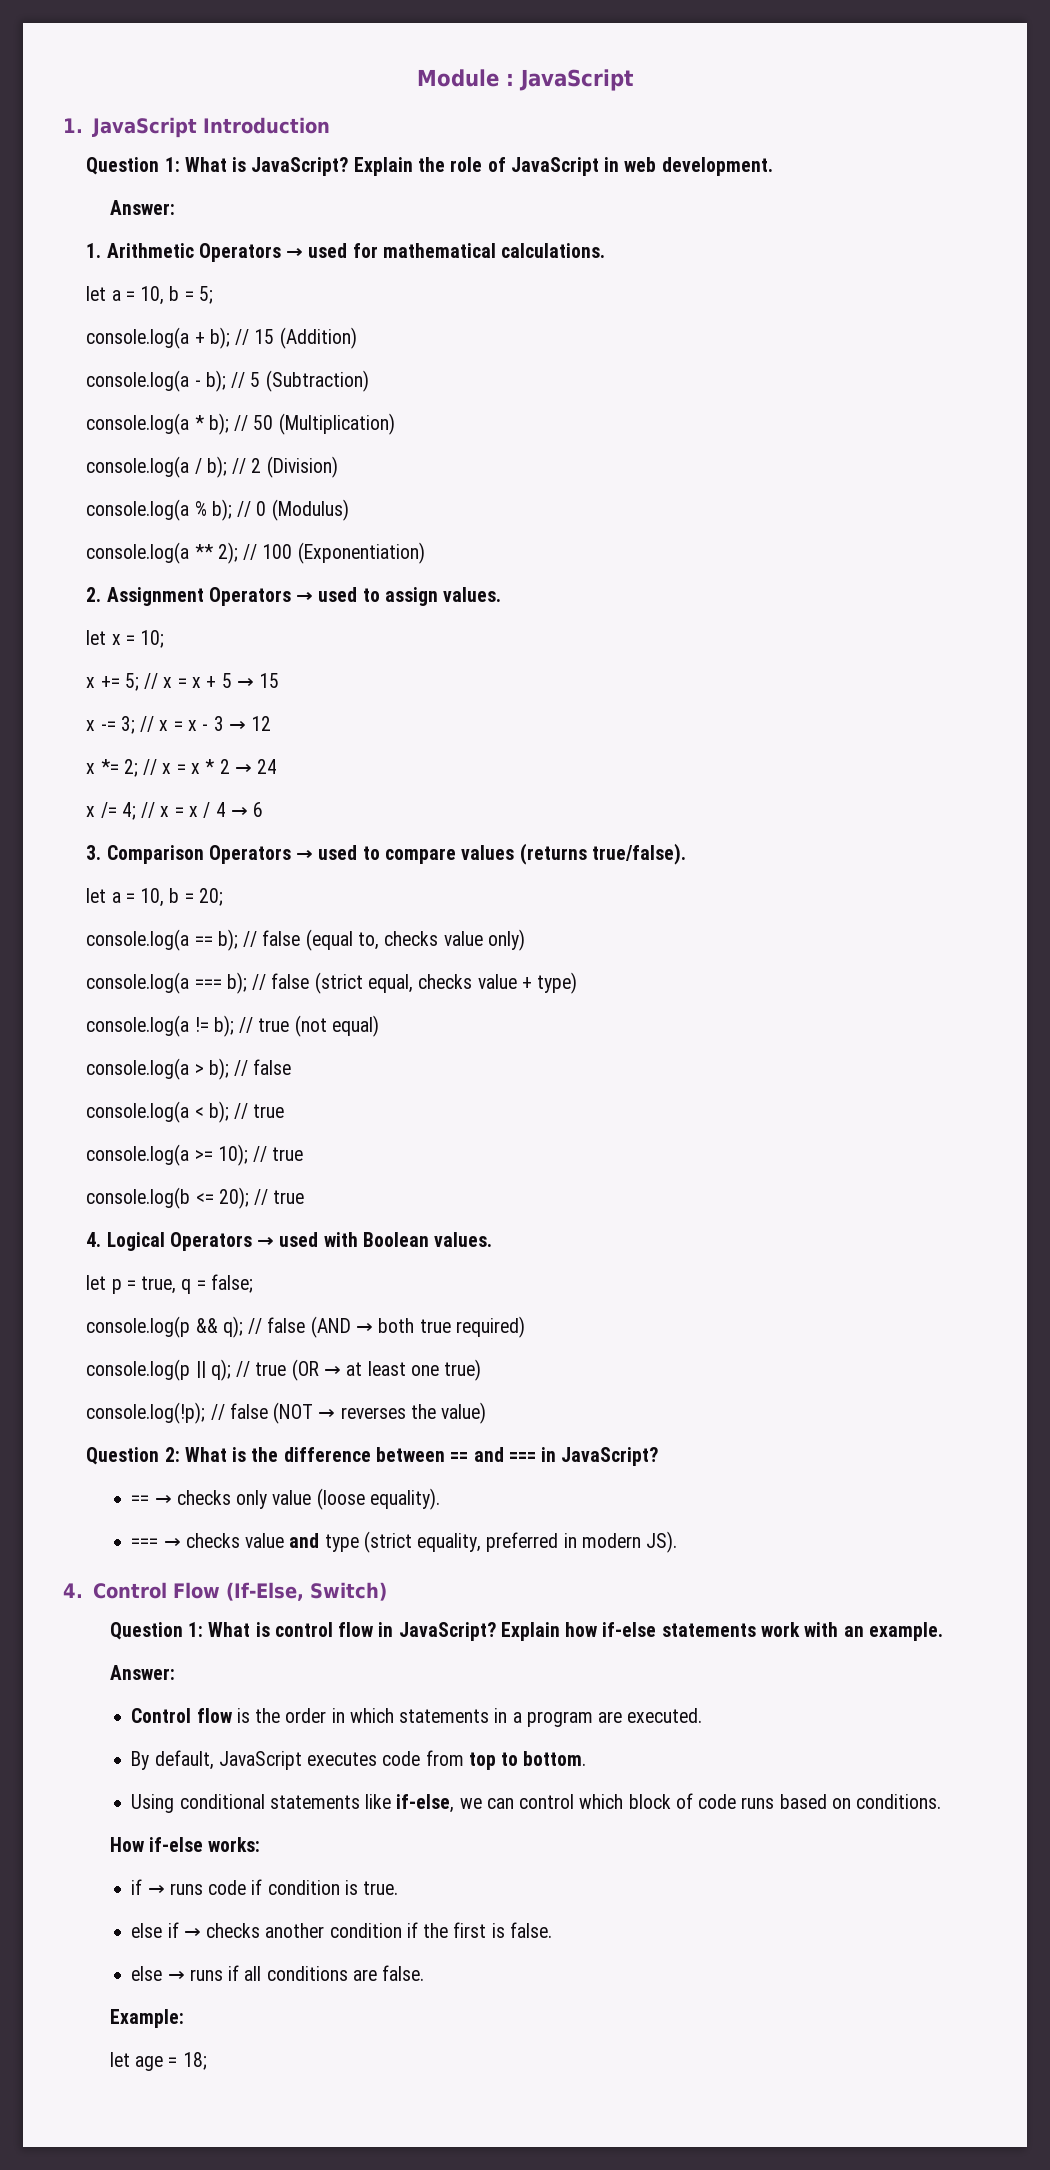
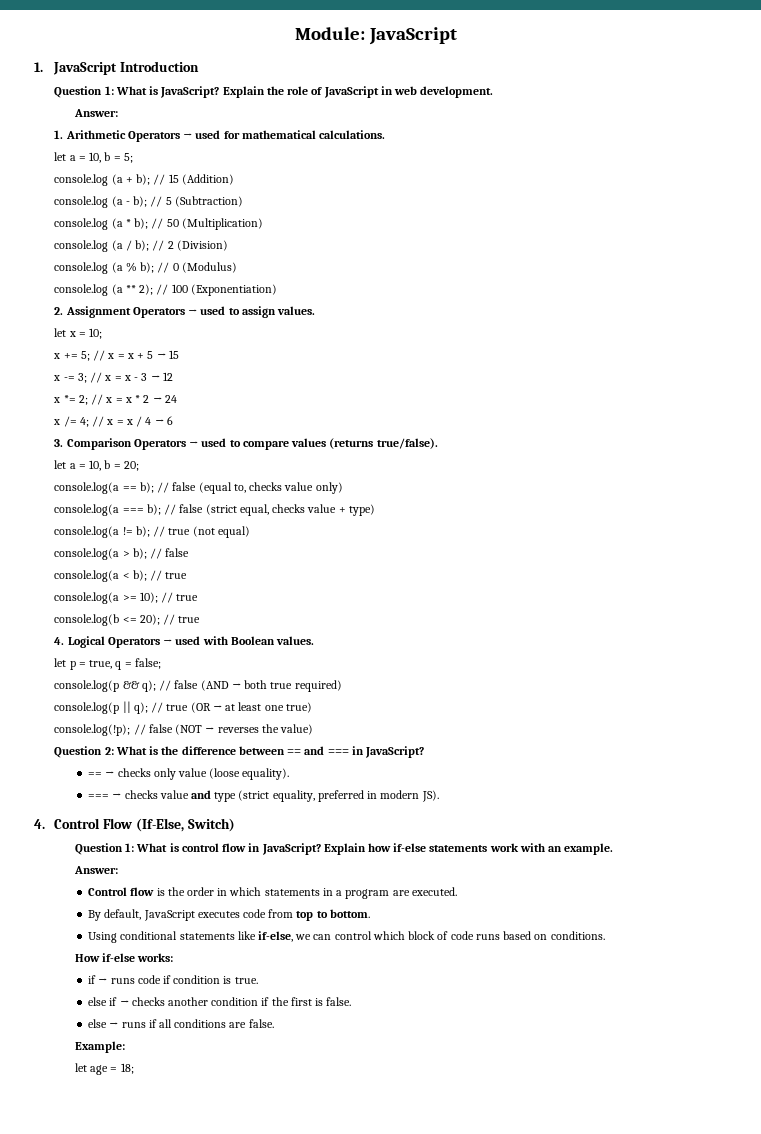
[417,69,514,87] Module : -> [294,27,365,40] Module:
[86,327,190,349] console.log(a -> [54,174,123,186] console.log (a
[86,370,190,392] console.log(a -> [54,196,123,208] console.log (a
[86,413,190,435] console.log(a -> [54,218,123,230] console.log (a
[86,456,190,478] console.log(a -> [54,240,123,252] console.log (a
[86,499,190,521] console.log(a -> [54,262,123,274] console.log (a
[86,542,190,564] console.log(a -> [54,284,123,296] console.log (a

